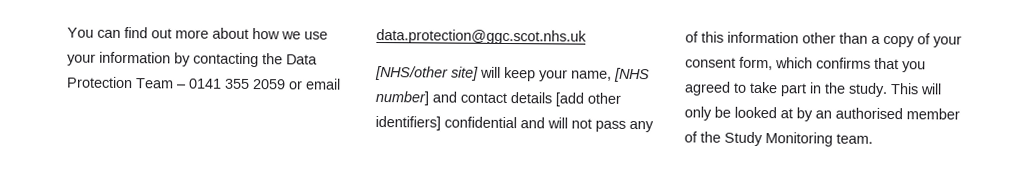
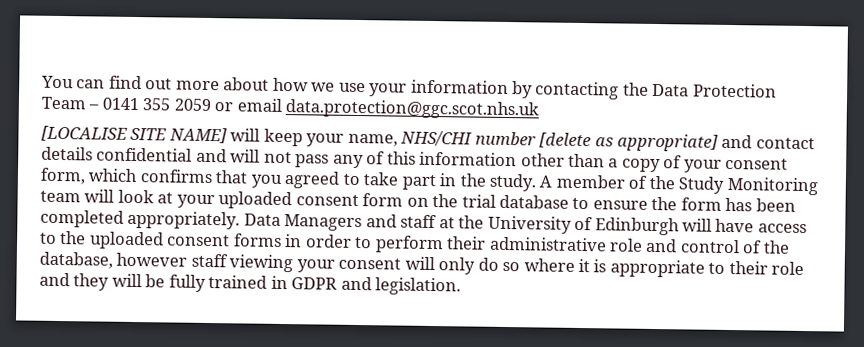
[375,65,479,81] [NHS/other site] -> [41,125,227,144] [LOCALISE SITE NAME]
[614,67,650,83] [375,90,621,107] [375,115,441,131] [NHS number] and contact details [add other identifiers] -> [400,130,815,152] [41,146,93,161] NHS/CHI number [delete as appropriate] and contact details
[890,83,942,95] [684,106,903,122] This will only be looked at by an authorised -> [539,175,553,188] A
[836,133,873,144] team. -> [40,189,796,212] [40,209,807,236] [40,231,790,254] [39,251,805,278] [39,272,462,296] team will look at your uploaded consent form on the trial database to ensure the form has been completed appropriately. Data Managers and staff at the University of Edinburgh will have access to the uploaded consent forms in order to perform their administrative role and control of the database, however staff viewing your consent will only do so where it is appropriate to their role and they will be fully trained in GDPR and legislation.

